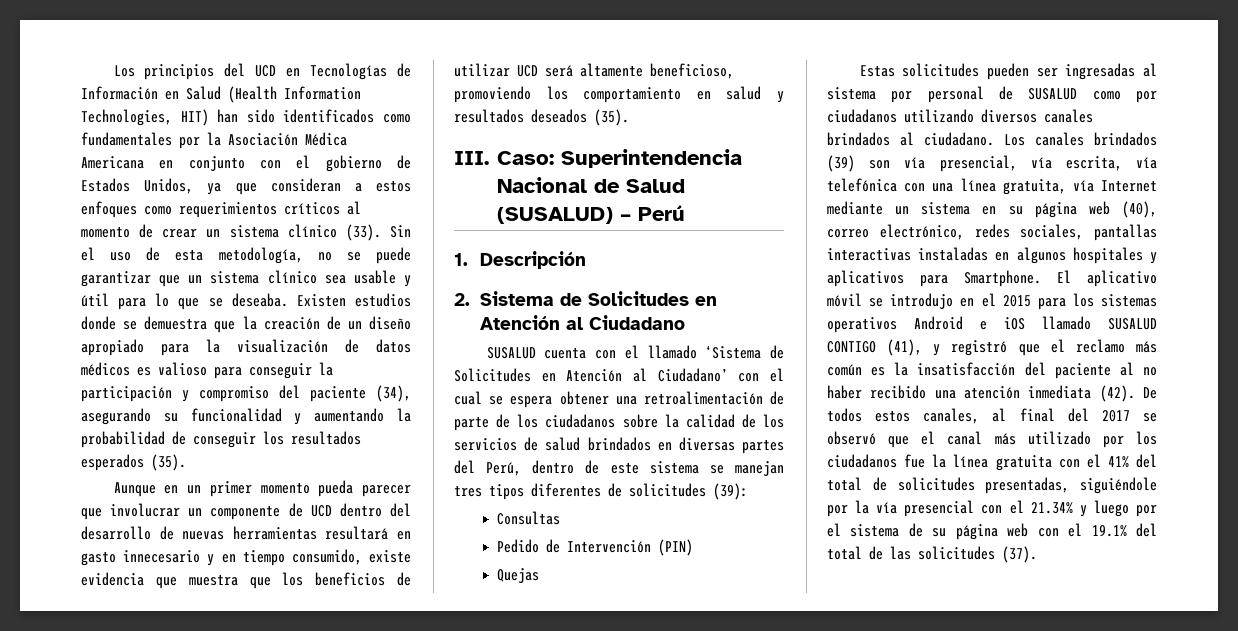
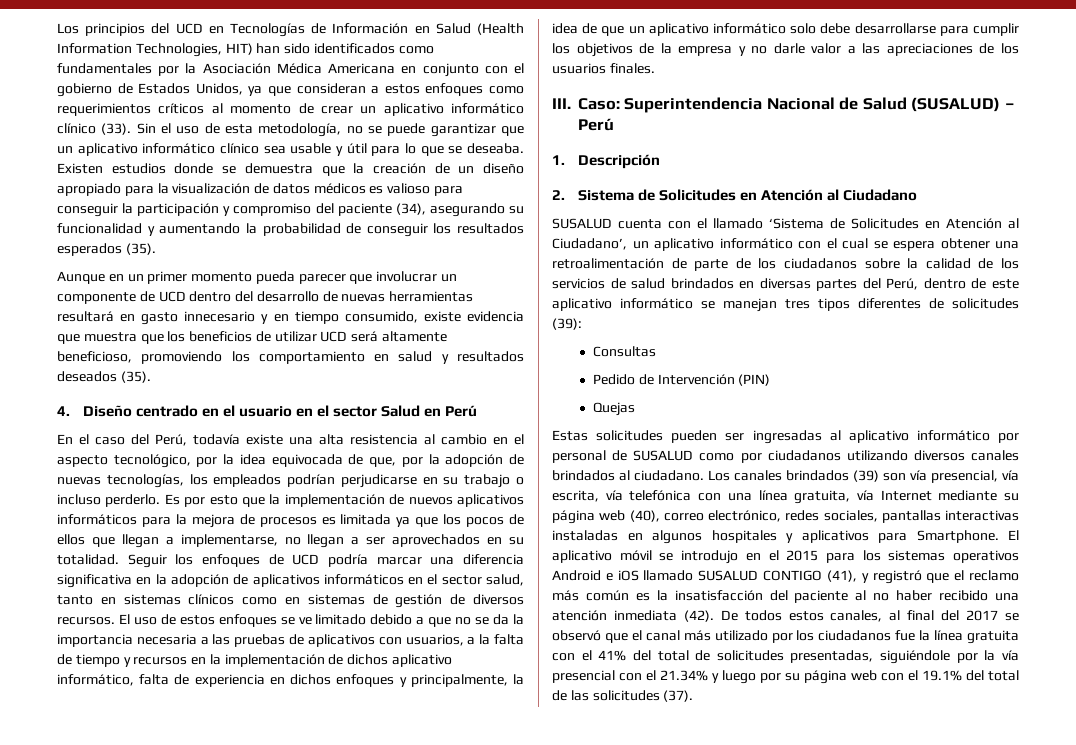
[229,225,279,238] sistema -> [383,103,524,116] aplicativo informático
[210,271,260,284] sistema -> [77,143,216,156] aplicativo informático
(629, 117) none -> [57,405,478,417] [57,434,524,446] [57,454,525,468] [57,474,524,488] [57,494,524,507] [57,514,525,528] [57,534,524,548] [57,554,524,568] [57,574,524,588] [57,594,525,608] [57,614,524,627] [57,634,524,647] [57,654,453,667] [57,674,524,687] [552,23,1019,36] [552,43,1020,57] [552,63,655,74] // 4. Diseño centrado en el usuario en el sector Salud en Perú // En el caso del Perú, todavía existe una alta resistencia al cambio en el aspecto tecnológico, por la idea equivocada de que, por la adopción de nuevas tecnologías, los empleados podrían perjudicarse en su trabajo o incluso perderlo. Es por esto que la implementación de nuevos aplicativos informáticos para la mejora de procesos es limitada ya que los pocos de ellos que llegan a implementarse, no llegan a ser aprovechados en su totalidad. Seguir los enfoques de UCD podría marcar una diferencia significativa en la adopción de aplicativos informáticos en el sector salud, tanto en sistemas clínicos como en sistemas de gestión de diversos recursos. El uso de estos enfoques se ve limitado debido a que no se da la importancia necesaria a las pruebas de aplicativos con usuarios, a la falta de tiempo y recursos en la implementación de dichos aplicativo informático, falta de experiencia en dichos enfoques y principalmente, la idea de que un aplicativo informático solo debe desarrollarse para cumplir los objetivos de la empresa y no darle valor a las apreciaciones de los usuarios finales.
[657,368,728,382] Ciudadano’ -> [552,238,793,251] Ciudadano’, un aplicativo informático
[649,461,699,474] sistema -> [552,298,693,311] aplicativo informático
[827,87,876,100] sistema -> [848,430,990,443] aplicativo informático
[895,202,997,215] un sistema en -> (998, 495) none
[827,523,923,537] el sistema de -> (781, 678) none

